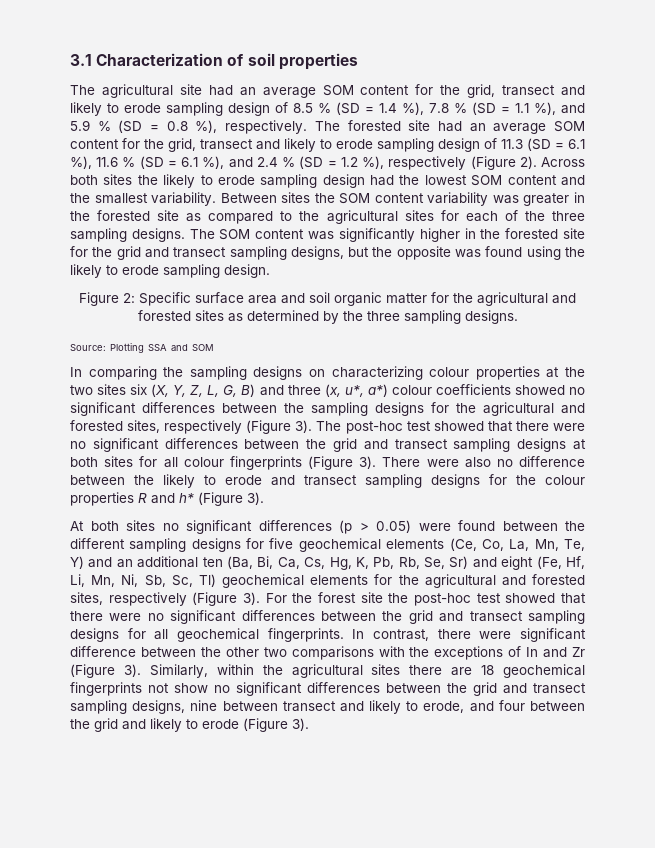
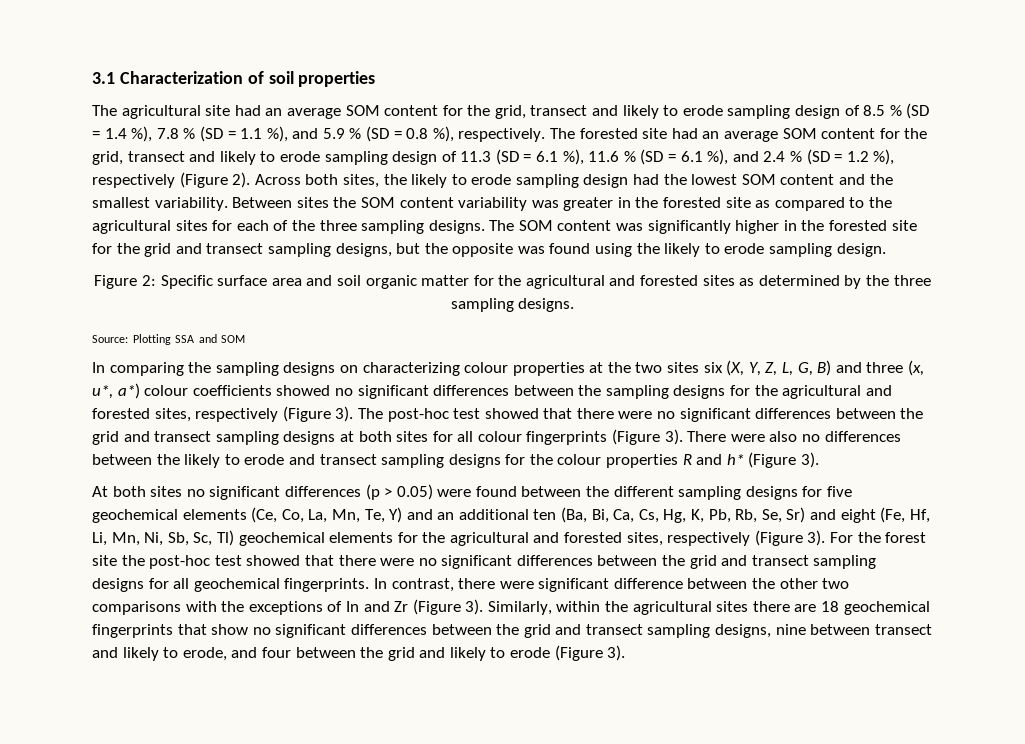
[103,174,133,185] sites -> [342,174,379,188] sites,
[519,456,586,467] difference -> [824,431,901,442] differences
[148,683,169,693] not -> [177,624,207,635] that

